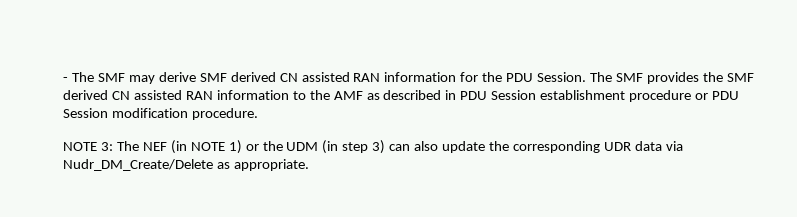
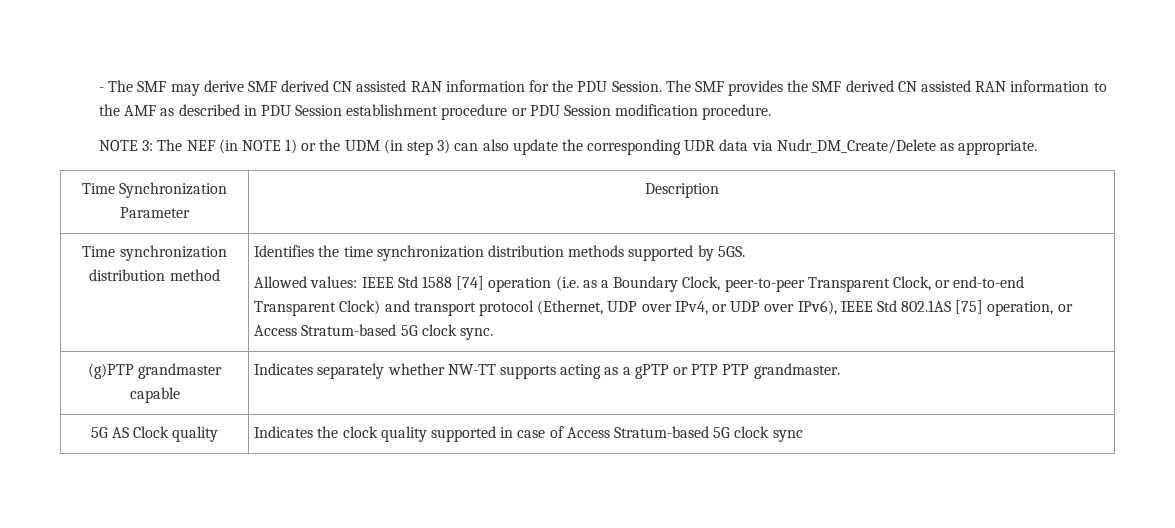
(310, 165) none -> [81,182,228,198] [120,207,190,218] [644,183,719,198] [82,245,227,261] [89,269,220,281] [254,245,745,261] [254,276,1025,292] [254,300,1073,316] [254,324,494,340] [87,363,223,379] [129,387,180,403] [254,363,840,379] [90,426,219,442] [254,426,803,442] // Time Synchronization Parameter | Description // Time synchronization distribution method | Identifies the time synchronization distribution methods supported by 5GS. // Allowed values: IEEE Std 1588 [74] operation (i.e. as a Boundary Clock, peer-to-peer Transparent Clock, or end-to-end Transparent Clock) and transport protocol (Ethernet, UDP over IPv4, or UDP over IPv6), IEEE Std 802.1AS [75] operation, or Access Stratum-based 5G clock sync. // (g)PTP grandmaster capable | Indicates separately whether NW-TT supports acting as a gPTP or PTP PTP grandmaster. // 5G AS Clock quality | Indicates the clock quality supported in case of Access Stratum-based 5G clock sync

